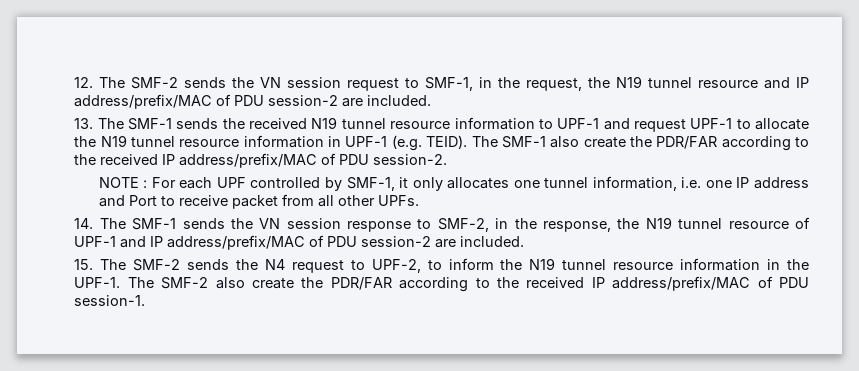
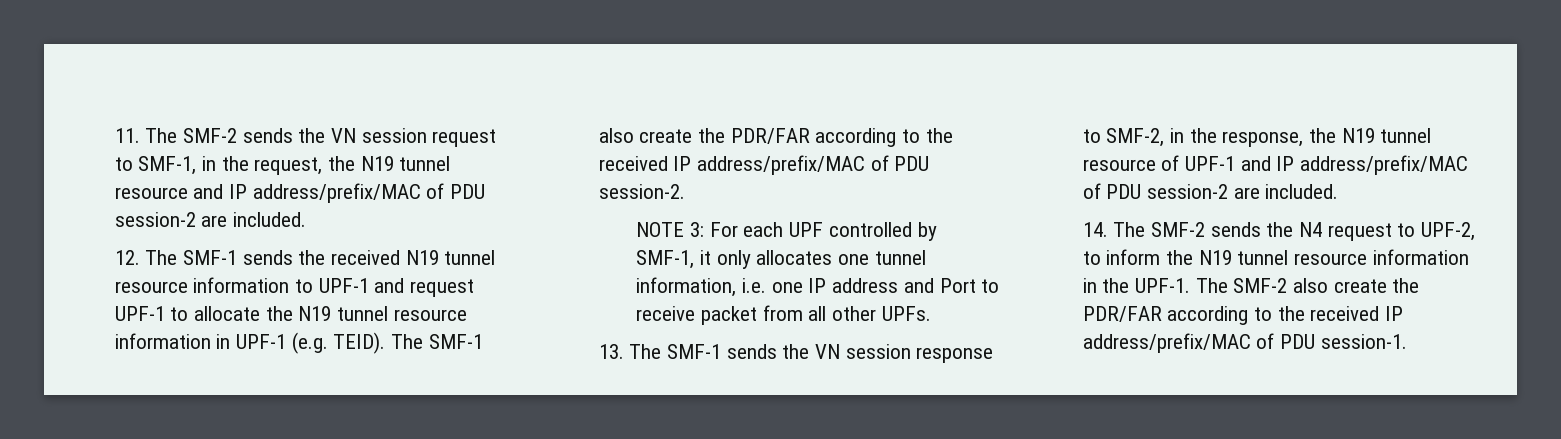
[74,77,94,88] 12. -> [114,128,140,143] 11.
[74,118,94,129] 13. -> [114,250,140,265] 12.
[143,180,148,188] : -> [690,222,705,237] 3:
[74,218,94,229] 14. -> [598,344,624,359] 13.
[74,259,94,270] 15. -> [1082,222,1108,237] 14.

